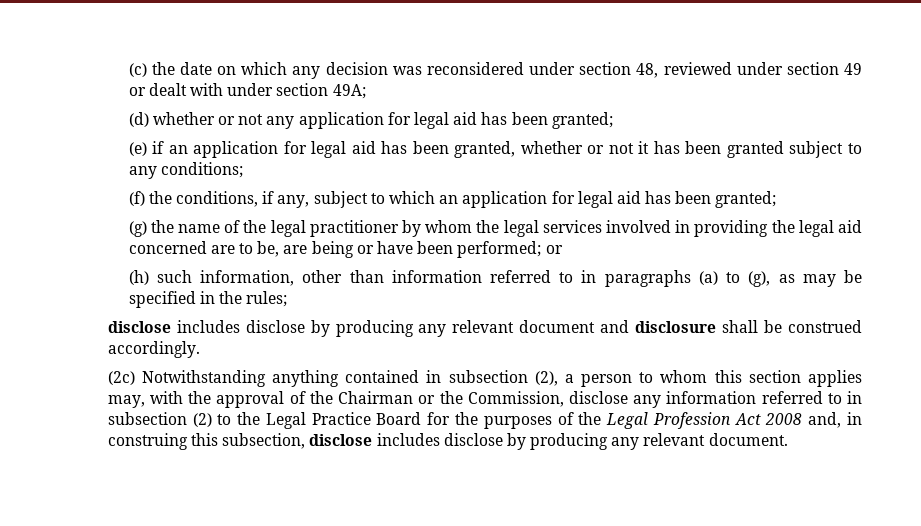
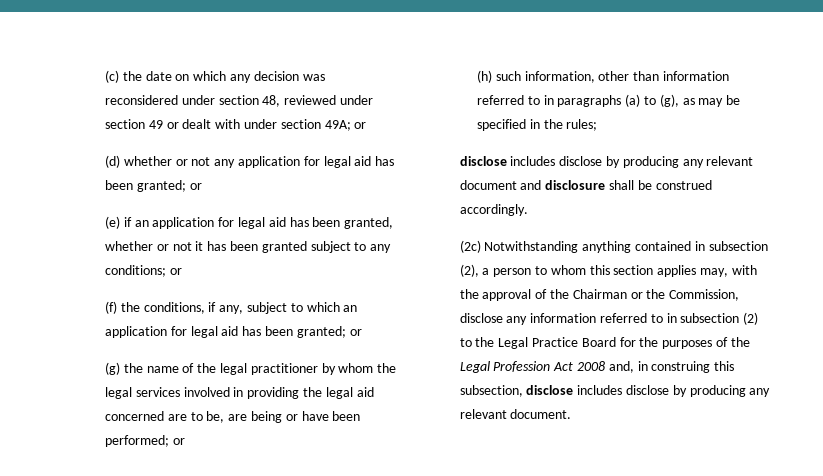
(366, 91) none -> [354,122,367,129] or
(613, 120) none -> [189,183,202,190] or
(243, 170) none -> [169,268,182,275] or
(777, 199) none -> [349,329,362,336] or

